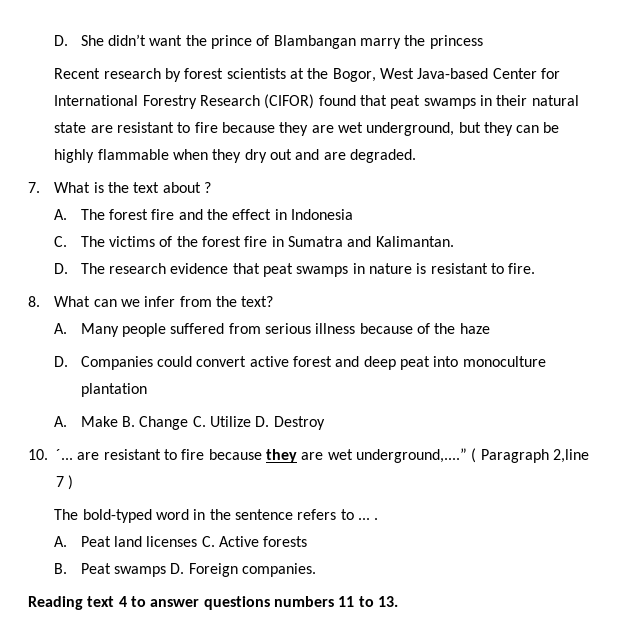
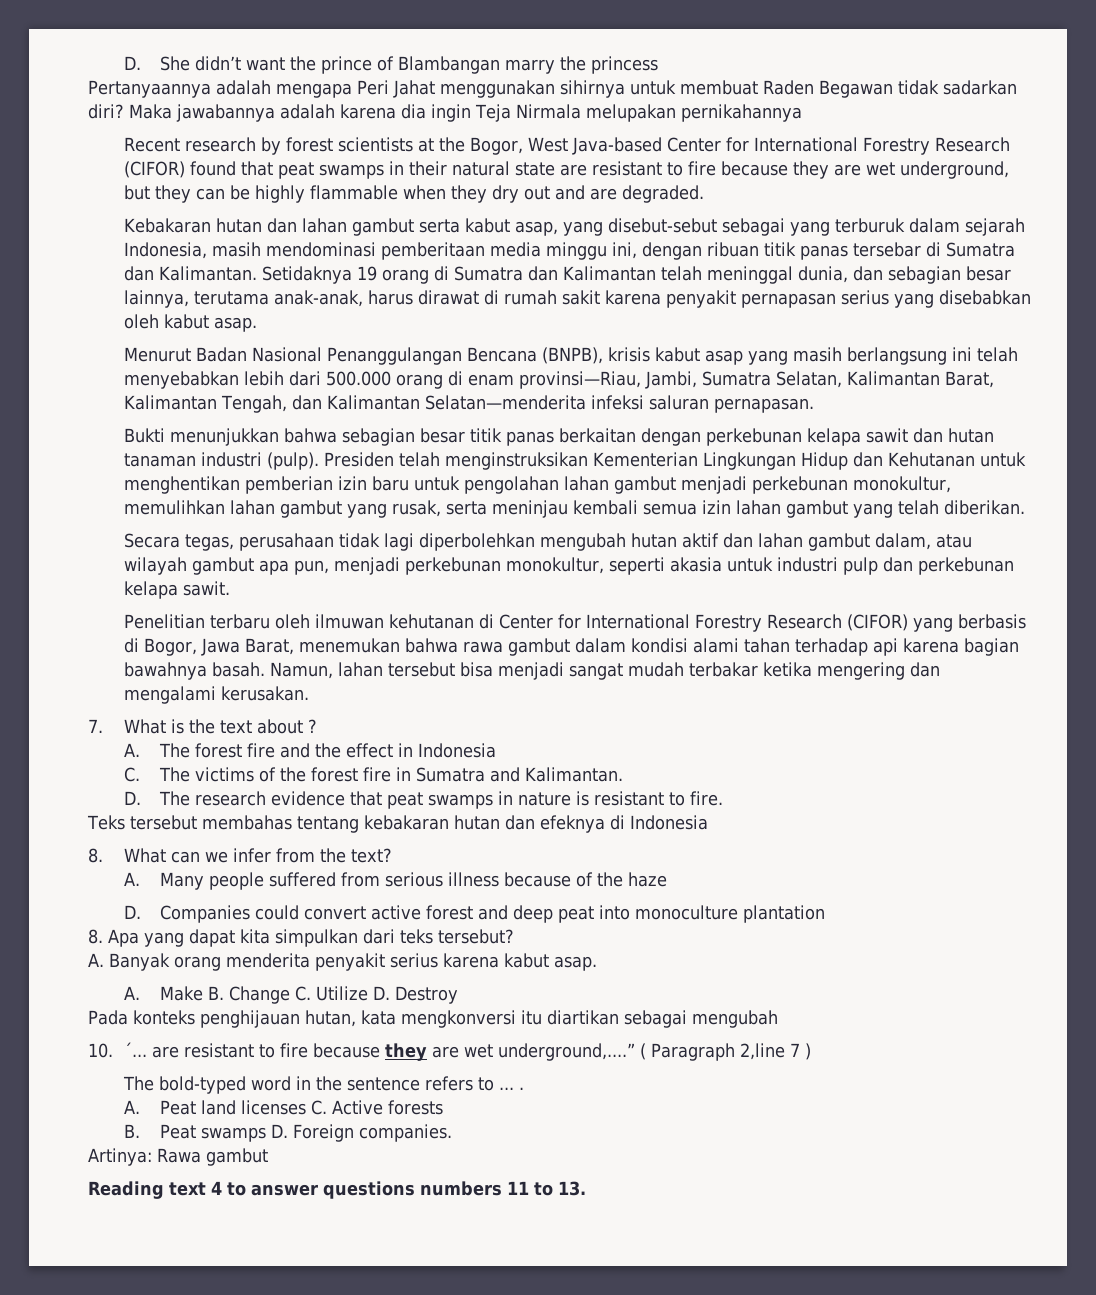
(483, 42) none -> [88,80,1017,98] [88,104,802,122] // Pertanyaannya adalah mengapa Peri Jahat menggunakan sihirnya untuk membuat Raden Begawan tidak sadarkan diri? Maka jawabannya adalah karena dia ingin Teja Nirmala melupakan pernikahannya
(416, 156) none -> [123,218,1025,236] [123,242,1015,260] [123,266,1011,284] [123,290,1031,308] [123,314,257,332] [123,347,1018,365] [123,371,994,389] [123,395,814,413] [123,428,994,446] [123,452,1026,470] [123,476,951,494] [123,500,1025,518] [123,533,972,551] [123,557,1014,575] [123,581,230,599] [123,614,1026,632] [123,638,1019,656] [123,662,940,680] [123,686,309,704] // Kebakaran hutan dan lahan gambut serta kabut asap, yang disebut-sebut sebagai yang terburuk dalam sejarah Indonesia, masih mendominasi pemberitaan media minggu ini, dengan ribuan titik panas tersebar di Sumatra dan Kalimantan. Setidaknya 19 orang di Sumatra dan Kalimantan telah meninggal dunia, dan sebagian besar lainnya, terutama anak-anak, harus dirawat di rumah sakit karena penyakit pernapasan serius yang disebabkan oleh kabut asap. // Menurut Badan Nasional Penanggulangan Bencana (BNPB), krisis kabut asap yang masih berlangsung ini telah menyebabkan lebih dari 500.000 orang di enam provinsi—Riau, Jambi, Sumatra Selatan, Kalimantan Barat, Kalimantan Tengah, dan Kalimantan Selatan—menderita infeksi saluran pernapasan. // Bukti menunjukkan bahwa sebagian besar titik panas berkaitan dengan perkebunan kelapa sawit dan hutan tanaman industri (pulp). Presiden telah menginstruksikan Kementerian Lingkungan Hidup dan Kehutanan untuk menghentikan pemberian izin baru untuk pengolahan lahan gambut menjadi perkebunan monokultur, memulihkan lahan gambut yang rusak, serta meninjau kembali semua izin lahan gambut yang telah diberikan. // Secara tegas, perusahaan tidak lagi diperbolehkan mengubah hutan aktif dan lahan gambut dalam, atau wilayah gambut apa pun, menjadi perkebunan monokultur, seperti akasia untuk industri pulp dan perkebunan kelapa sawit. // Penelitian terbaru oleh ilmuwan kehutanan di Center for International Forestry Research (CIFOR) yang berbasis di Bogor, Jawa Barat, menemukan bahwa rawa gambut dalam kondisi alami tahan terhadap api karena bagian bawahnya basah. Namun, lahan tersebut bisa menjadi sangat mudah terbakar ketika mengering dan mengalami kerusakan.
(536, 268) none -> [87,815,708,833] // Teks tersebut membahas tentang kebakaran hutan dan efeknya di Indonesia
(147, 390) none -> [88,929,514,947] [88,953,597,971] // 8. Apa yang dapat kita simpulkan dari teks tersebut? // A. Banyak orang menderita penyakit serius karena kabut asap.
(325, 423) none -> [88,1010,778,1028] // Pada konteks penghijauan hutan, kata mengkonversi itu diartikan sebagai mengubah
(316, 570) none -> [88,1148,268,1166] // Artinya: Rawa gambut

